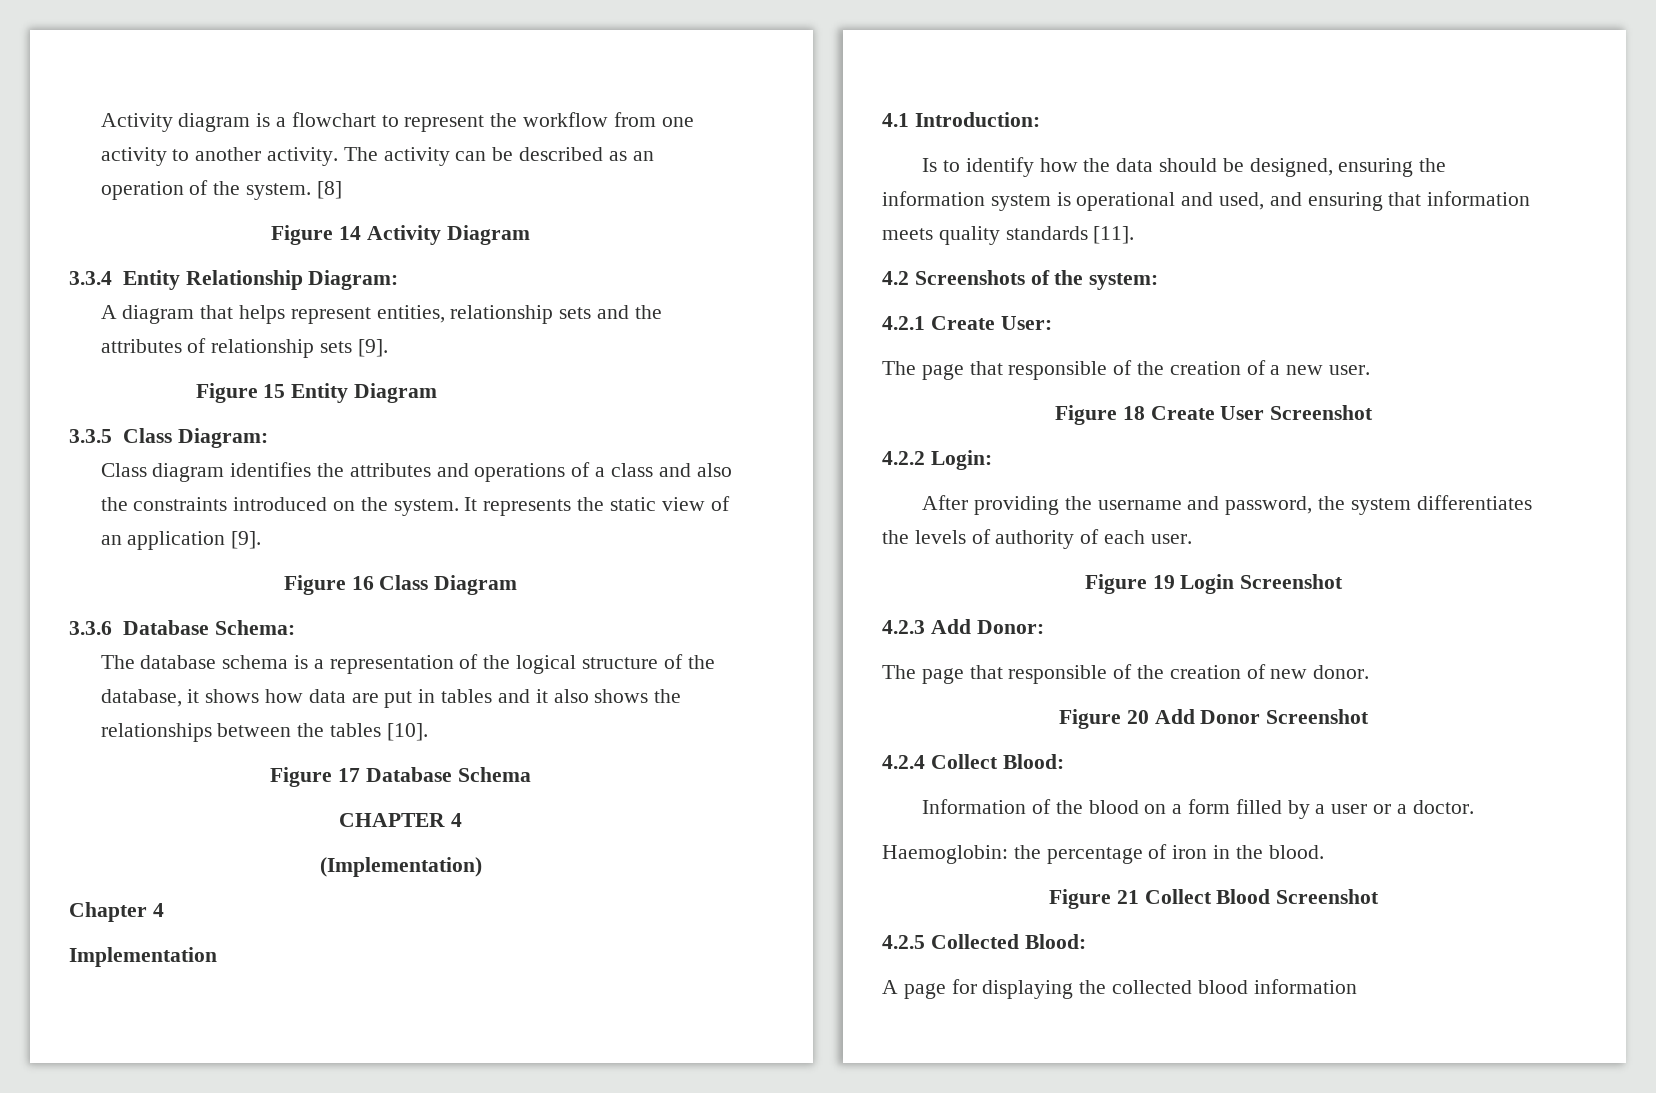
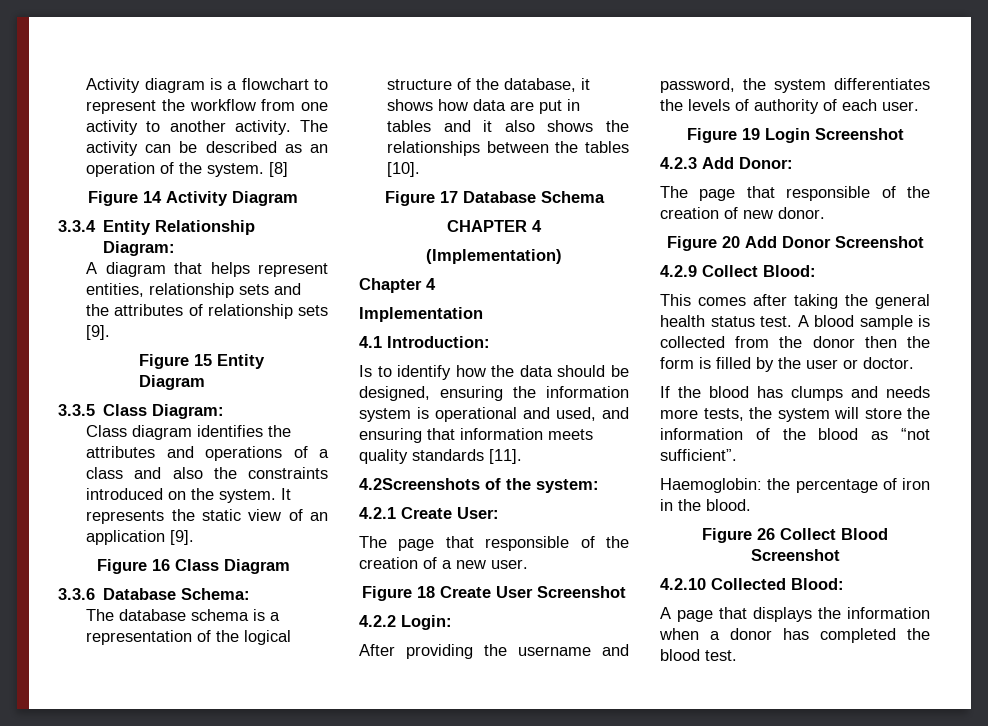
[882,270,1025,285] 4.2 Screenshots -> [359,478,480,490] 4.2Screenshots
[882,755,925,769] 4.2.4 -> [660,265,697,277] 4.2.9
[922,799,1474,819] Information of the blood on a form filled by a user or a doctor. -> [660,294,930,309] [660,315,930,330] [660,336,930,348] [660,357,914,372] [660,386,930,401] [660,407,930,422] [660,428,930,440] [660,449,737,461] This comes after taking the general health status test. A blood sample is collected from the donor then the form is filled by the user or doctor. // If the blood has clumps and needs more tests, the system will store the information of the blood as “not sufficient”.
[1116,890,1139,904] 21 -> [757,528,775,540] 26
[882,935,925,949] 4.2.5 -> [660,578,706,590] 4.2.10
[951,979,1357,999] for displaying the collected blood information -> [719,607,930,622] [659,628,930,643] [660,649,737,661] that displays the information when a donor has completed the blood test.

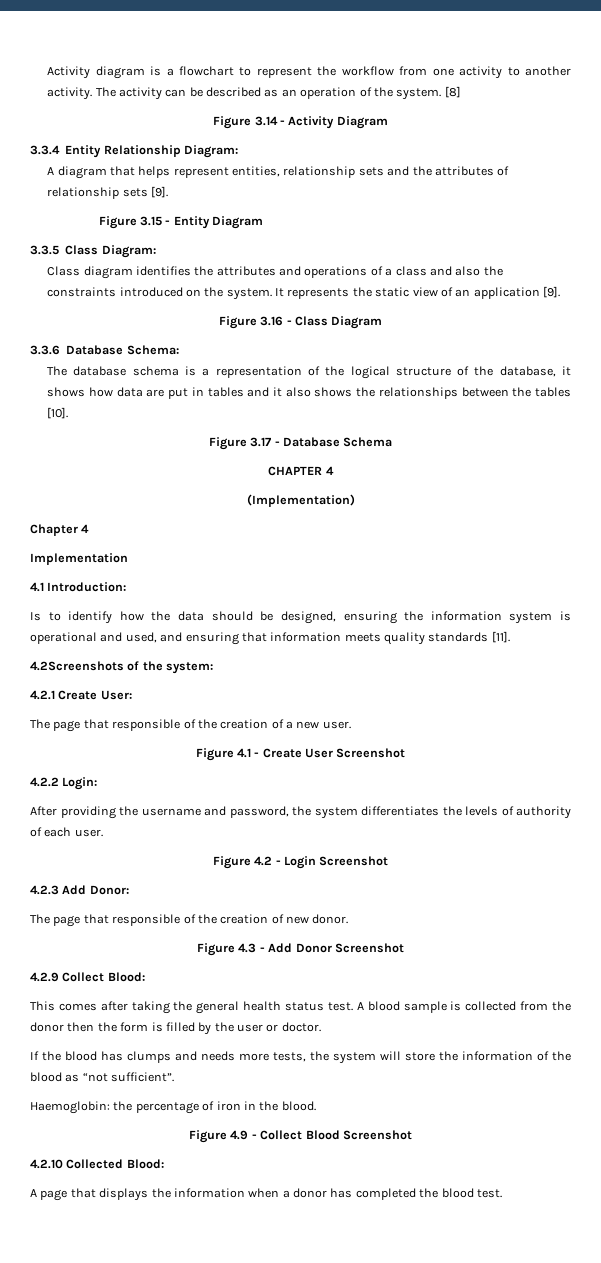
[143,191,162,203] 14 -> [254,116,285,126] 3.14 -
[194,354,212,366] 15 -> [140,216,171,226] 3.15 -
[151,559,170,571] 16 -> [260,316,292,326] 3.16 -
[439,191,458,203] 17 -> [250,437,280,447] 3.17 -
[417,586,435,598] 18 -> [236,748,260,758] 4.1 -
[741,128,760,140] 19 -> [254,856,281,866] 4.2 -
[721,236,740,248] 20 -> [238,943,265,953] 4.3 -
[757,528,775,540] 26 -> [230,1130,257,1140] 4.9 -

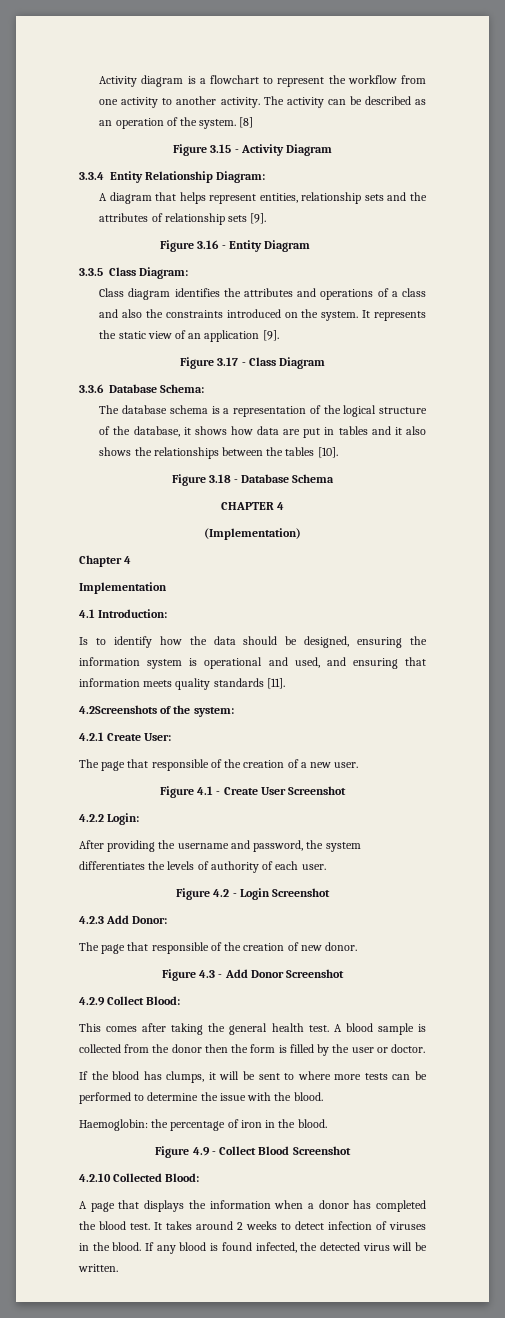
[254,116,278,126] 3.14 -> [210,144,232,153] 3.15
[140,216,163,226] 3.15 -> [197,240,220,249] 3.16
[260,316,284,326] 3.16 -> [217,357,239,366] 3.17
[250,437,272,447] 3.17 -> [208,474,231,483] 3.18
[285,1002,325,1011] status -> (304, 1027) none
[127,1051,571,1064] [30,1072,175,1082] clumps and needs more tests, the system will store the information of the blood as “not sufficient”. -> [166,1071,427,1083] [79,1092,323,1104] clumps, it will be sent to where more tests can be performed to determine the issue with the blood.
(502, 1193) none -> [154,1221,426,1230] [79,1242,427,1254] [78,1264,118,1272] It takes around 2 weeks to detect infection of viruses in the blood. If any blood is found infected, the detected virus will be written.

